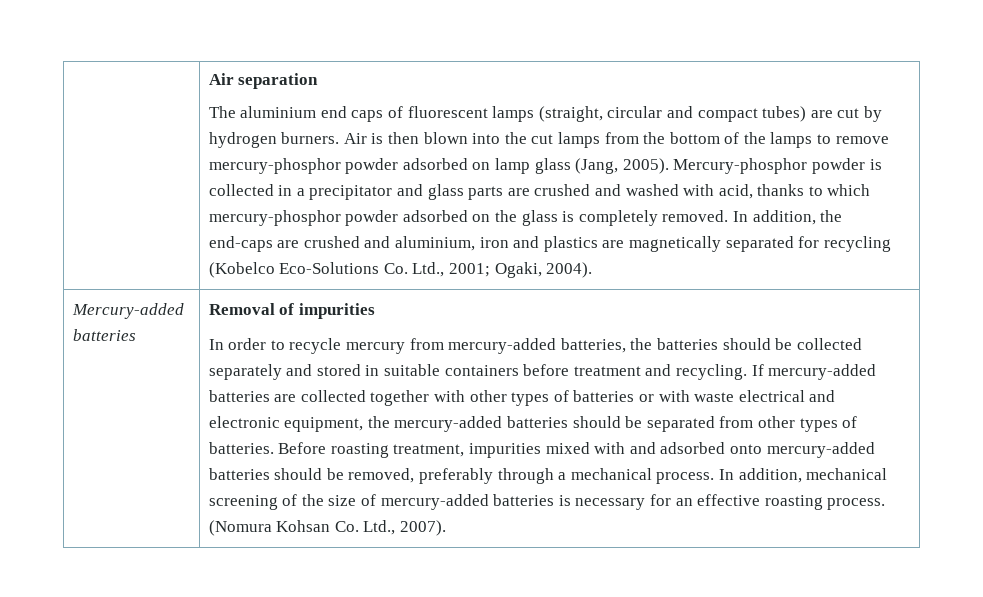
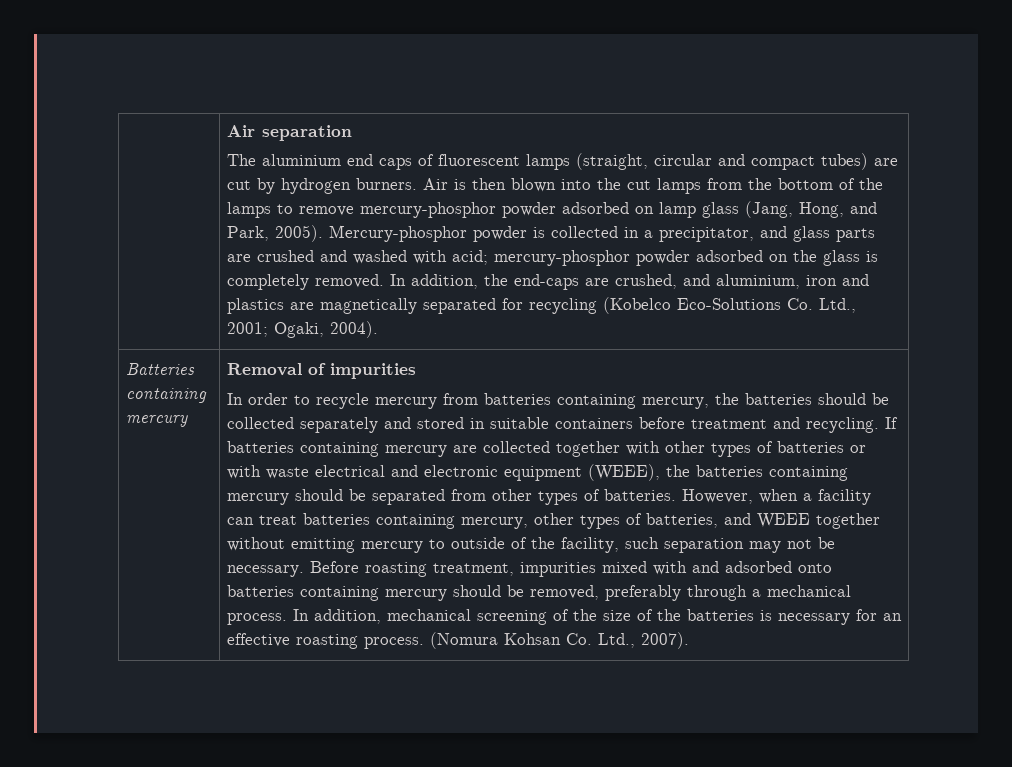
(619, 166) none -> [798,202,877,218] [226,226,269,241] Hong, and Park,
[309,185,393,200] precipitator -> [658,227,754,242] precipitator,
[718,184,871,199] acid, thanks to which -> [451,250,488,265] acid;
[303,236,360,248] crushed -> [614,274,677,289] crushed,
[71,303,184,319] [72,329,136,341] Mercury-added batteries -> [125,363,195,375] [125,388,207,403] [125,415,188,427] Batteries containing mercury
[448,338,626,354] mercury-added batteries, -> [483,393,709,409] batteries containing mercury,
[768,364,877,380] [208,390,270,402] mercury-added batteries -> [226,441,447,457] batteries containing mercury
[284,416,568,432] equipment, the mercury-added batteries -> [503,464,848,481] [226,493,289,505] equipment (WEEE), the batteries containing mercury
(274, 448) none -> [681,489,871,505] [226,513,880,529] [226,537,835,553] [226,565,304,577] However, when a facility can treat batteries containing mercury, other types of batteries, and WEEE together without emitting mercury to outside of the facility, such separation may not be necessary.
[766,442,875,458] [208,468,270,480] mercury-added batteries -> [226,585,447,601] batteries containing mercury
[380,494,489,510] mercury-added -> [656,609,681,621] the

